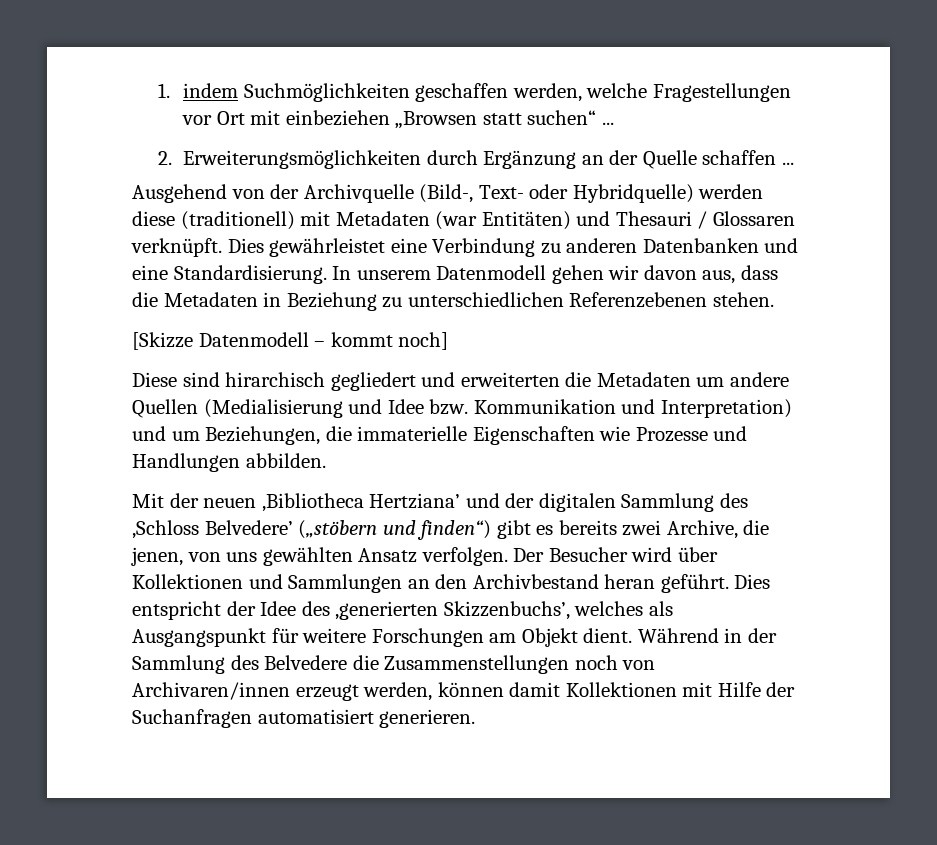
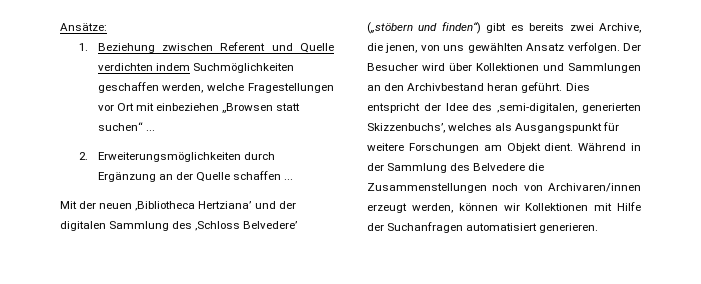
[157,83,170,98] 1. -> [60,23,107,31] [78,42,334,53] [97,63,153,71] Ansätze: // 1. Beziehung zwischen Referent und Quelle verdichten
[132,184,764,203] [132,211,795,230] [131,238,799,257] [132,265,778,284] [132,292,774,311] [132,332,449,350] [132,372,789,391] [132,399,792,418] [132,426,748,445] [132,453,326,472] // Ausgehend von der Archivquelle (Bild-, Text- oder Hybridquelle) werden diese (traditionell) mit Metadaten (war Entitäten) und Thesauri / Glossaren verknüpft. Dies gewährleistet eine Verbindung zu anderen Datenbanken und eine Standardisierung. In unserem Datenmodell gehen wir davon aus, dass die Metadaten in Beziehung zu unterschiedlichen Referenzebenen stehen. // [Skizze Datenmodell – kommt noch] // Diese sind hirarchisch gegliedert und erweiterten die Metadaten um andere Quellen (Medialisierung und Idee bzw. Kommunikation und Interpretation) und um Beziehungen, die immaterielle Eigenschaften wie Prozesse und Handlungen abbilden. -> (294, 179) none
[335,601,439,620] ‚generierten -> [497,103,641,113] ‚semi-digitalen, generierten
[509,682,561,697] damit -> [503,203,520,211] wir

